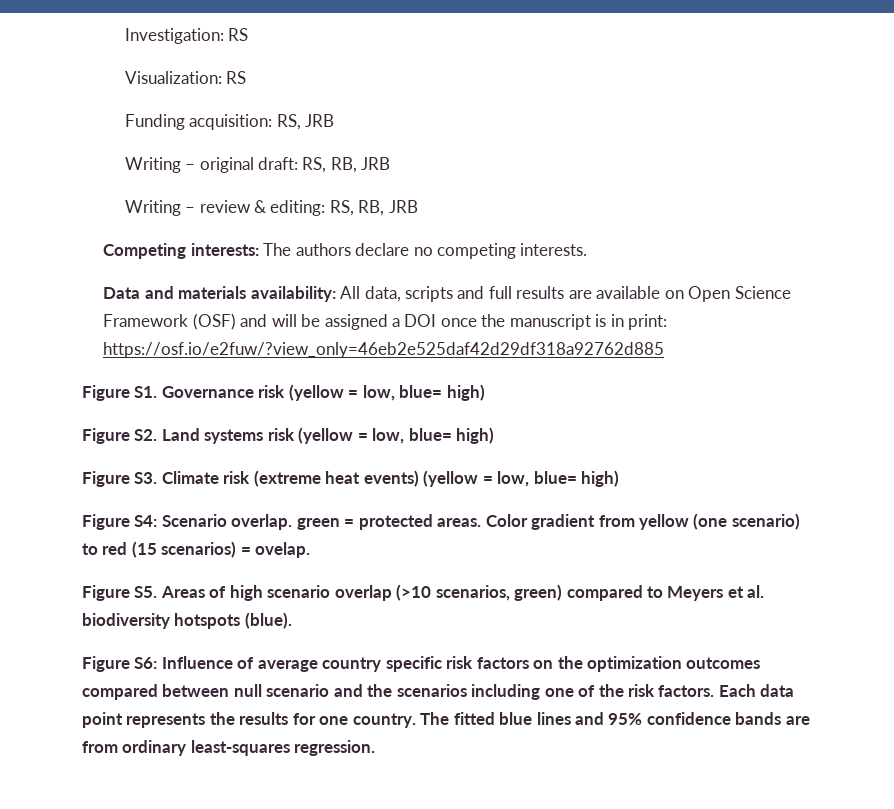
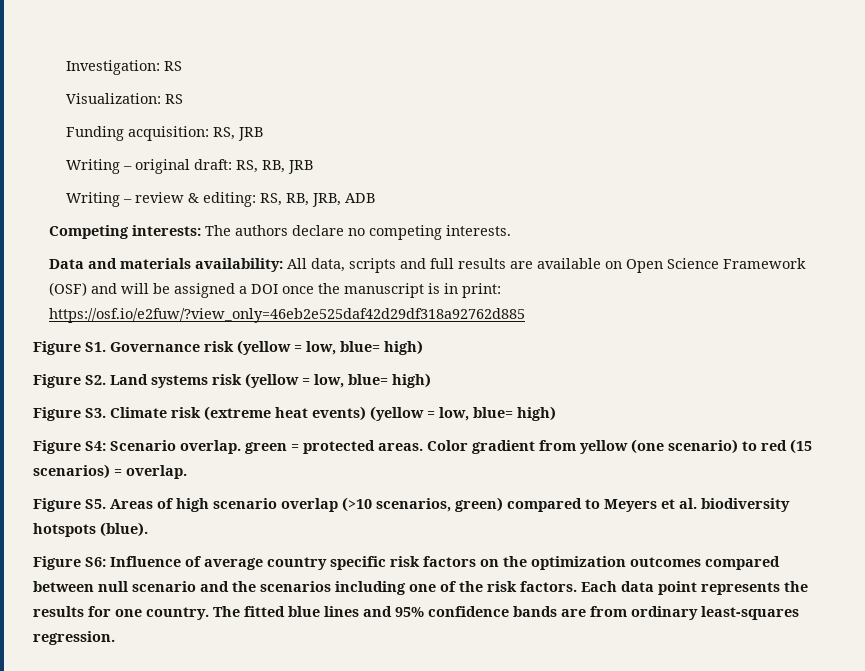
[388,200,418,213] JRB -> [311,193,375,207] JRB, ADB
[255,542,311,558] ovelap. -> [126,465,187,479] overlap.

